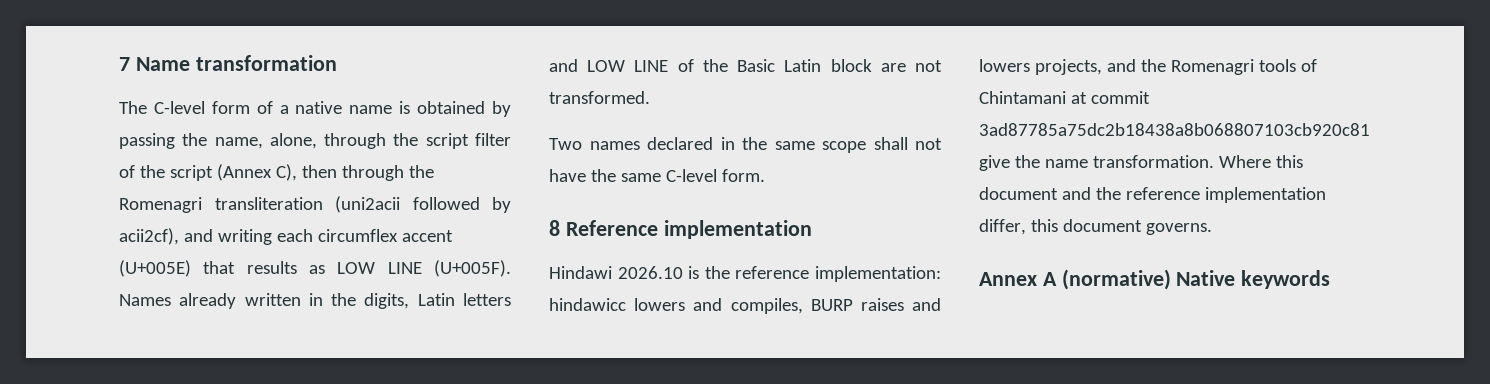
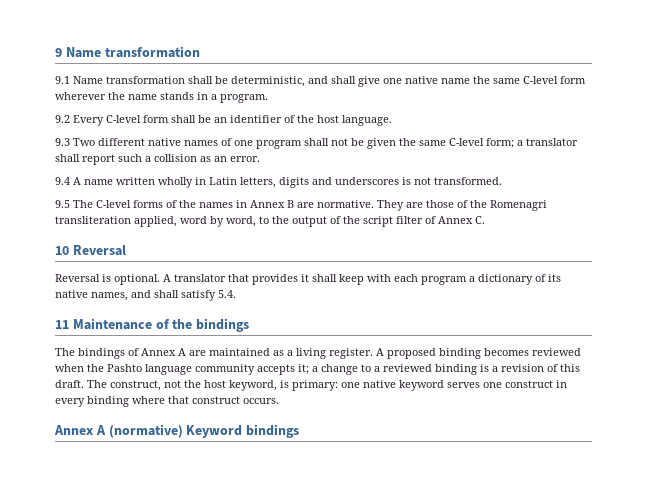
[119,57,130,71] 7 -> [55,48,62,57] 9
[119,101,512,117] [119,133,511,149] [119,164,434,181] [119,196,511,213] [119,228,453,245] [119,260,511,277] [119,293,511,309] [549,59,942,72] [549,91,650,104] [549,137,942,153] [549,169,765,182] [549,220,812,239] [549,266,941,282] [549,298,942,314] [979,59,1317,75] [979,91,1150,104] [979,123,1370,136] [979,155,1303,171] [979,187,1326,203] [979,219,1212,235] The C-level form of a native name is obtained by passing the name, alone, through the script filter of the script (Annex C), then through the Romenagri transliteration (uni2acii followed by acii2cf), and writing each circumflex accent (U+005E) that results as LOW LINE (U+005F). Names already written in the digits, Latin letters and LOW LINE of the Basic Latin block are not transformed. // Two names declared in the same scope shall not have the same C-level form. // 8 Reference implementation // Hindawi 2026.10 is the reference implementation: hindawicc lowers and compiles, BURP raises and lowers projects, and the Romenagri tools of Chintamani at commit 3ad87785a75dc2b18438a8b068807103cb920c81 give the name transformation. Where this document and the reference implementation differ, this document governs. -> [55,76,586,87] [55,92,268,103] [55,115,392,126] [55,138,578,149] [55,154,260,165] [55,177,502,188] [55,200,547,211] [55,216,485,227] [55,245,126,256] [55,274,561,285] [55,290,236,301] [55,318,250,332] [55,348,581,359] [55,364,580,375] [55,380,567,391] [55,396,279,407] 9.1 Name transformation shall be deterministic, and shall give one native name the same C-level form wherever the name stands in a program. // 9.2 Every C-level form shall be an identifier of the host language. // 9.3 Two different native names of one program shall not be given the same C-level form; a translator shall report such a collision as an error. // 9.4 A name written wholly in Latin letters, digits and underscores is not transformed. // 9.5 The C-level forms of the names in Annex B are normative. They are those of the Romenagri transliteration applied, word by word, to the output of the script filter of Annex C. // 10 Reversal // Reversal is optional. A translator that provides it shall keep with each program a dictionary of its native names, and shall satisfy 5.4. // 11 Maintenance of the bindings // The bindings of Annex A are maintained as a living register. A proposed binding becomes reviewed when the Pashto language community accepts it; a change to a reviewed binding is a revision of this draft. The construct, not the host keyword, is primary: one native keyword serves one construct in every binding where that construct occurs.
[1176,270,1331,289] Native keywords -> [186,424,300,438] Keyword bindings

